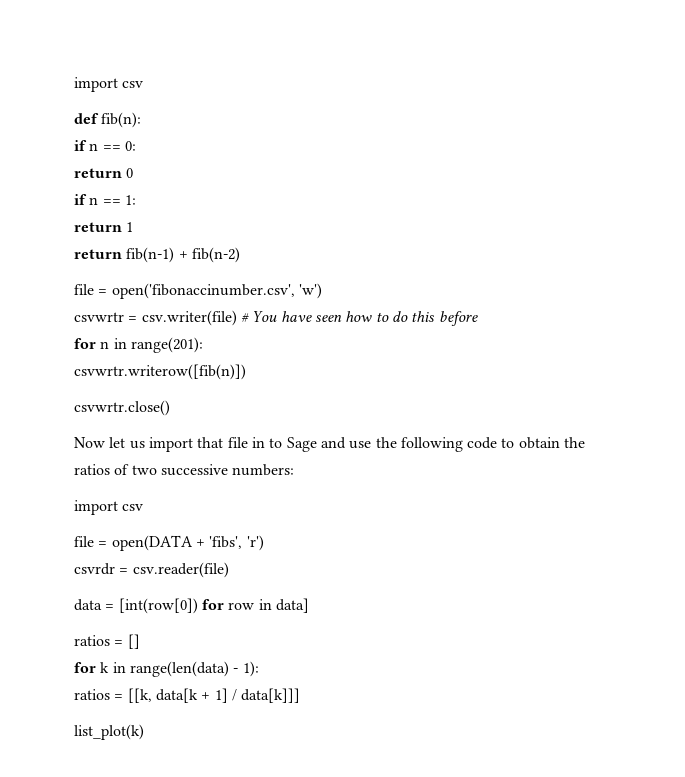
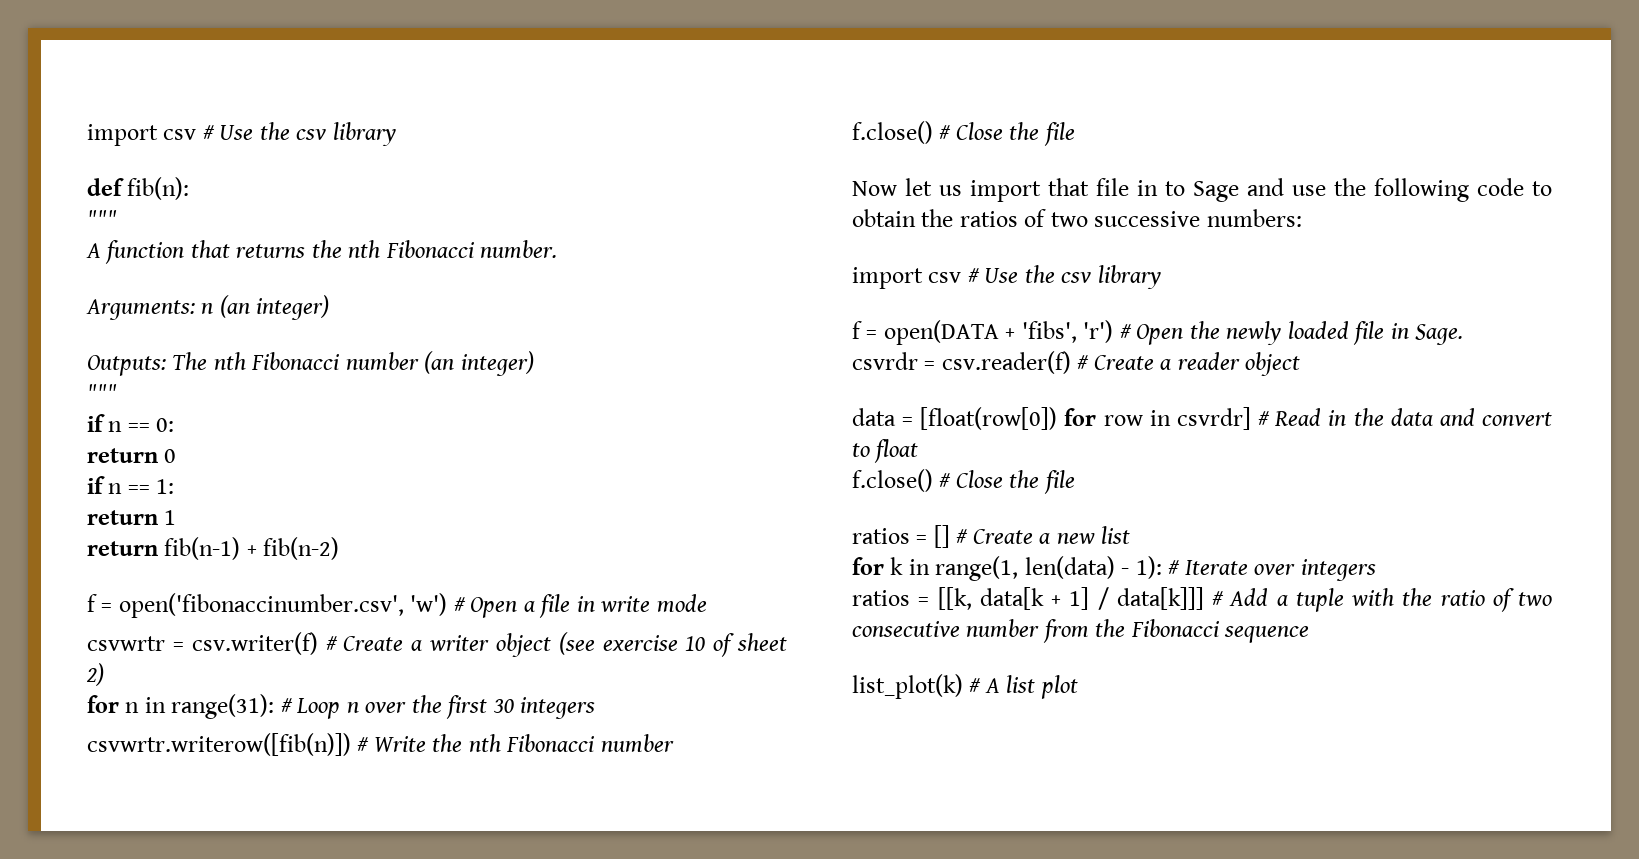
[74,77,144,92] [74,112,142,128] import csv // def fib(n): -> [87,122,396,146] [87,177,190,200] [87,210,117,227] [86,240,558,264] [86,295,330,320] [87,351,534,376] [87,384,117,401] import csv # Use the csv library // def fib(n): // """ // A function that returns the nth Fibonacci number. // Arguments: n (an integer) // Outputs: The nth Fibonacci number (an integer) // """
[74,284,94,295] file -> [87,594,97,612] f
[74,310,478,326] [74,337,203,353] [74,364,246,380] [74,400,170,416] // csvwrtr = csv.writer(file) # You have seen how to do this before // for n in range(201): // csvwrtr.writerow([fib(n)]) // csvwrtr.close() -> [453,594,707,618] [87,632,787,657] [86,663,104,686] [87,694,596,719] [87,733,674,756] [852,121,1075,146] # Open a file in write mode // csvwrtr = csv.writer(f) # Create a writer object (see exercise 10 of sheet 2) // for n in range(31): # Loop n over the first 30 integers // csvwrtr.writerow([fib(n)]) # Write the nth Fibonacci number // f.close() # Close the file
[74,536,94,547] // file -> [967,265,1161,289] [852,321,862,339] # Use the csv library // f
[74,562,229,578] // csvrdr = csv.reader(file) -> [1119,321,1464,345] [852,351,1301,376] # Open the newly loaded file in Sage. // csvrdr = csv.reader(f) # Create a reader object
[118,598,198,614] [int(row[0]) -> [920,407,1058,430] [float(row[0])
[275,598,309,613] [74,634,140,649] data] // ratios = [] -> [1176,407,1552,430] [852,439,919,463] [852,469,1075,494] [852,525,1131,548] csvrdr] # Read in the data and convert to float // f.close() # Close the file // ratios = [] # Create a new list
[129,661,229,677] range(len(data) -> [935,556,1115,581] range(1, len(data)
(259, 669) none -> [1168,559,1376,581] # Iterate over integers
[74,724,144,740] // list_plot(k) -> [1212,588,1552,612] [852,619,1310,643] [852,674,1078,699] # Add a tuple with the ratio of two consecutive number from the Fibonacci sequence // list_plot(k) # A list plot

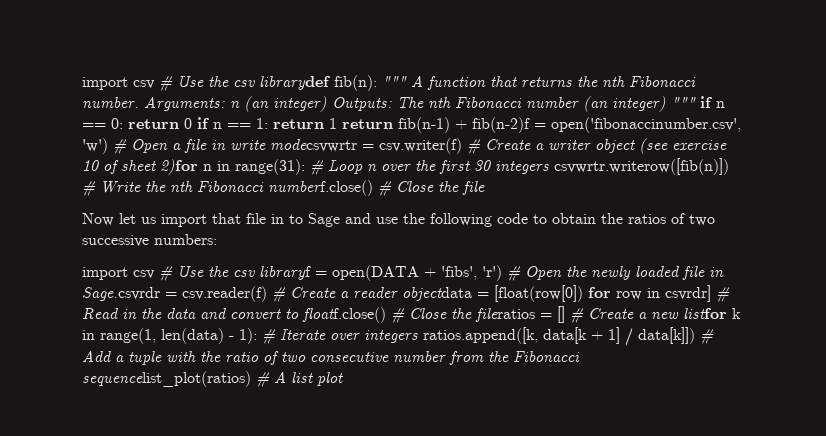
[87,122,396,146] [87,178,124,196] import csv # Use the csv library // def -> [82,76,330,91] import csv # Use the csv librarydef
[87,210,117,227] // """ // -> [382,76,407,87] """
(558, 249) // -> (139, 102) none
(330, 307) // -> (327, 104) none
[87,384,117,401] // """ // -> [671,97,696,108] """
(175, 425) // -> (123, 123) none
(177, 456) // -> (192, 123) none
(175, 486) // -> (268, 123) none
(177, 517) // -> (337, 123) none
[263,537,340,560] [87,594,97,612] fib(n-2) // f -> [472,117,530,133] fib(n-2)f
[656,594,707,612] [87,636,165,651] mode // csvwrtr -> [270,139,357,152] modecsvwrtr
[86,663,104,686] [87,695,119,713] 2) // for -> [160,159,198,175] 2)for
(596, 708) // -> (549, 167) none
[600,734,674,752] [852,121,933,144] number // f.close() -> [268,180,373,196] numberf.close()
[1097,265,1161,289] [852,321,862,339] library // f -> [259,266,311,280] libraryf
[1415,324,1464,345] [852,352,918,370] Sage. // csvrdr -> [82,287,160,301] Sage.csvrdr
[1245,352,1301,376] [852,408,896,426] object // data -> [402,287,472,301] objectdata
[874,439,919,463] [852,469,1075,494] [852,528,910,544] float // f.close() # Close the file // ratios -> [302,307,535,323] floatf.close() # Close the fileratios
[1101,526,1131,544] [852,557,884,575] list // for -> [683,308,727,319] listfor
[852,587,972,610] // ratios = [[k, -> [423,327,538,344] ratios.append([k,
[1116,587,1204,610] data[k]]] -> [638,327,695,344] data[k]])
[1224,626,1310,643] [852,674,963,699] sequence // list_plot(k) -> [82,371,251,387] sequencelist_plot(ratios)

